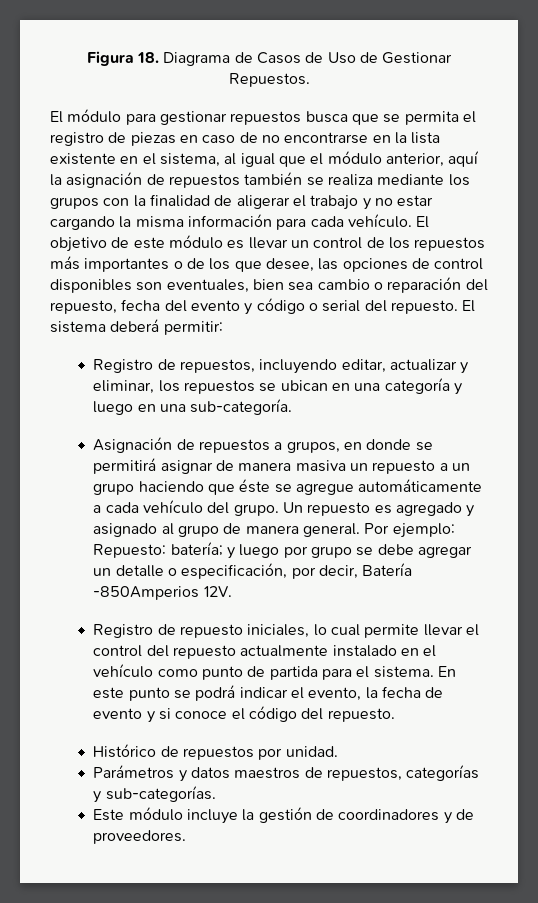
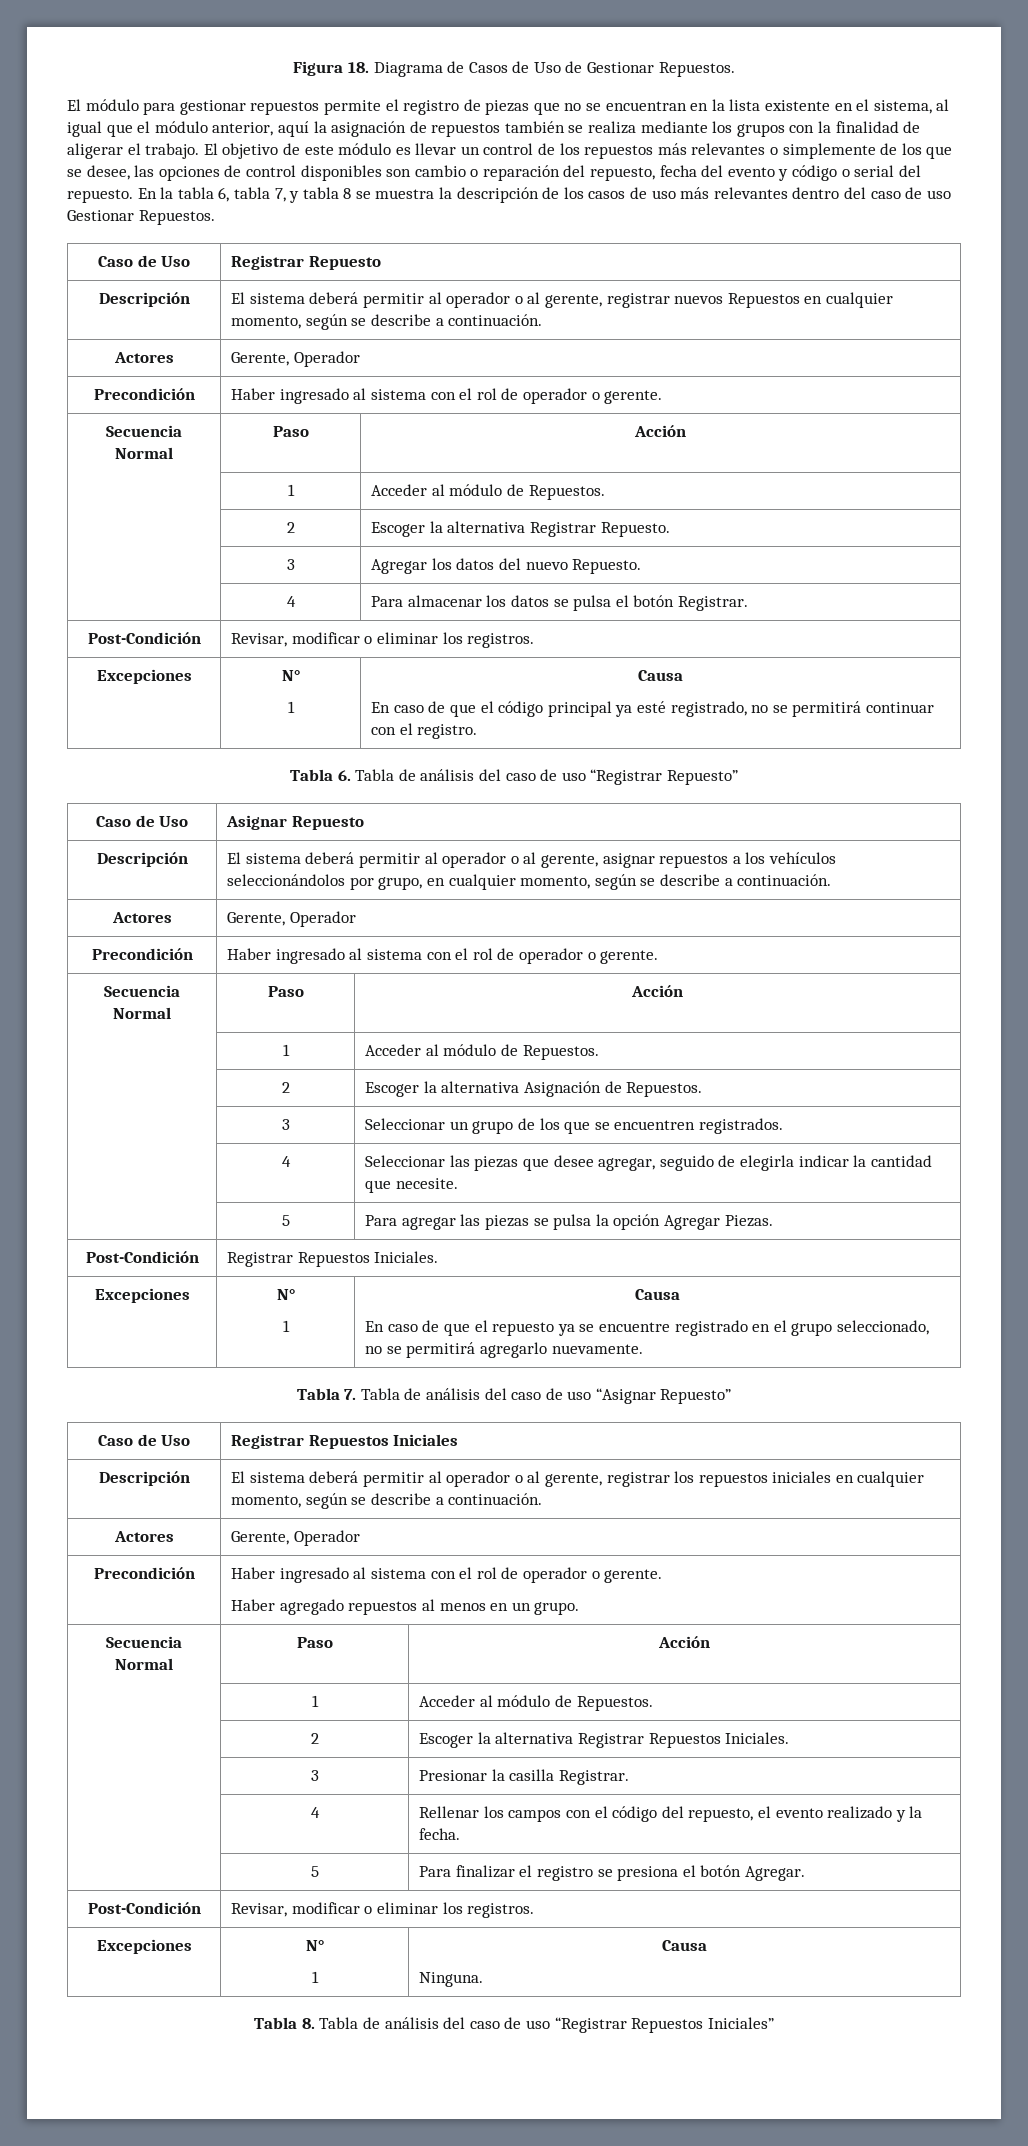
[305,111,476,125] [50,132,369,146] busca que se permita el registro de piezas en caso de no encontrarse -> [323,99,687,115] permite el registro de piezas que no se encuentran
[310,195,434,210] [50,214,412,230] trabajo y no estar cargando la misma información para cada vehículo. -> [145,143,200,159] trabajo.
[84,258,262,272] importantes o de los que -> [691,143,953,159] [67,169,82,177] relevantes o simplemente de los que se
[166,279,314,293] eventuales, bien sea -> (412, 173) none
[462,300,476,312] [50,319,223,335] [93,359,469,374] [93,378,462,395] [93,399,293,415] [93,437,433,453] [93,458,470,474] [93,479,483,495] [93,500,475,517] [93,523,455,538] [93,542,472,559] [93,563,413,579] [93,586,232,600] [93,624,479,638] [93,645,437,659] [93,664,456,680] [93,685,444,701] [93,706,395,723] [93,744,338,760] [93,765,480,782] [93,786,216,803] [93,807,474,824] [93,830,187,844] El sistema deberá permitir: // Registro de repuestos, incluyendo editar, actualizar y eliminar, los repuestos se ubican en una categoría y luego en una sub-categoría. // Asignación de repuestos a grupos, en donde se permitirá asignar de manera masiva un repuesto a un grupo haciendo que éste se agregue automáticamente a cada vehículo del grupo. Un repuesto es agregado y asignado al grupo de manera general. Por ejemplo: Repuesto: batería; y luego por grupo se debe agregar un detalle o especificación, por decir, Batería -850Amperios 12V. // Registro de repuesto iniciales, lo cual permite llevar el control del repuesto actualmente instalado en el vehículo como punto de partida para el sistema. En este punto se podrá indicar el evento, la fecha de evento y si conoce el código del repuesto. // Histórico de repuestos por unidad. // Parámetros y datos maestros de repuestos, categorías y sub-categorías. // Este módulo incluye la gestión de coordinadores y de proveedores. -> [137,187,951,203] [67,210,215,225] [97,255,191,267] [231,255,381,270] [98,292,190,307] [231,292,893,308] [231,314,543,330] [113,352,174,363] [231,351,360,367] [93,388,195,400] [231,388,663,404] [106,425,182,437] [115,447,173,459] [272,426,309,437] [634,425,686,437] [287,484,295,496] [371,484,605,500] [286,522,295,533] [371,521,670,537] [286,559,295,570] [371,558,642,574] [286,596,296,607] [371,595,748,611] [87,632,201,644] [231,632,535,648] [96,669,192,684] [281,670,300,681] [287,701,295,713] [638,670,683,681] [371,701,934,717] [371,723,478,739] [290,769,738,785] [95,815,189,827] [226,815,364,830] [96,852,188,867] [227,852,836,868] [227,874,832,890] [111,912,172,923] [227,911,356,927] [91,948,193,960] [227,948,659,964] [104,985,180,997] [113,1007,171,1019] [267,986,304,997] [631,985,683,997] [282,1044,290,1056] [365,1044,599,1060] [281,1082,290,1093] [365,1081,703,1097] [281,1119,290,1130] [365,1118,783,1134] [281,1156,291,1167] [365,1155,932,1171] [365,1178,458,1193] [281,1215,290,1226] [365,1214,773,1230] [85,1251,199,1263] [227,1251,439,1267] [94,1288,190,1303] [276,1289,295,1300] [282,1320,290,1332] [635,1289,680,1300] [365,1320,929,1336] [365,1342,643,1358] [296,1388,732,1404] [97,1434,191,1446] [231,1434,459,1449] [98,1471,190,1486] [231,1471,925,1487] [231,1493,543,1509] [113,1531,174,1542] [231,1530,360,1546] [93,1567,195,1579] [231,1567,663,1583] [231,1599,580,1615] [106,1636,182,1648] [115,1658,173,1670] [296,1637,333,1648] [658,1636,710,1648] [311,1695,319,1707] [419,1695,653,1711] [310,1733,319,1744] [419,1732,790,1748] [310,1770,319,1781] [419,1769,629,1785] [310,1807,320,1818] [419,1806,923,1822] [419,1828,461,1840] [310,1866,319,1877] [419,1865,805,1881] [87,1902,201,1914] [231,1902,535,1918] [96,1939,192,1954] [305,1940,324,1951] [311,1971,319,1983] [662,1940,707,1951] [419,1972,484,1987] [254,2017,774,2033] En la tabla 6, tabla 7, y tabla 8 se muestra la descripción de los casos de uso más relevantes dentro del caso de uso Gestionar Repuestos. // Caso de Uso | Registrar Repuesto // Descripción | El sistema deberá permitir al operador o al gerente, registrar nuevos Repuestos en cualquier momento, según se describe a continuación. // Actores | Gerente, Operador // Precondición | Haber ingresado al sistema con el rol de operador o gerente. // Secuencia Normal | Paso | Acción // | 1 | Acceder al módulo de Repuestos. // | 2 | Escoger la alternativa Registrar Repuesto. // | 3 | Agregar los datos del nuevo Repuesto. // | 4 | Para almacenar los datos se pulsa el botón Registrar. // Post-Condición | Revisar, modificar o eliminar los registros. // Excepciones | N° // 1 | Causa // En caso de que el código principal ya esté registrado, no se permitirá continuar con el registro. // Tabla 6. Tabla de análisis del caso de uso “Registrar Repuesto” // Caso de Uso | Asignar Repuesto // Descripción | El sistema deberá permitir al operador o al gerente, asignar repuestos a los vehículos seleccionándolos por grupo, en cualquier momento, según se describe a continuación. // Actores | Gerente, Operador // Precondición | Haber ingresado al sistema con el rol de operador o gerente. // Secuencia Normal | Paso | Acción // | 1 | Acceder al módulo de Repuestos. // | 2 | Escoger la alternativa Asignación de Repuestos. // | 3 | Seleccionar un grupo de los que se encuentren registrados. // | 4 | Seleccionar las piezas que desee agregar, seguido de elegirla indicar la cantidad que necesite. // | 5 | Para agregar las piezas se pulsa la opción Agregar Piezas. // Post-Condición | Registrar Repuestos Iniciales. // Excepciones | N° // 1 | Causa // En caso de que el repuesto ya se encuentre registrado en el grupo seleccionado, no se permitirá agregarlo nuevamente. // Tabla 7. Tabla de análisis del caso de uso “Asignar Repuesto” // Caso de Uso | Registrar Repuestos Iniciales // Descripción | El sistema deberá permitir al operador o al gerente, registrar los repuestos iniciales en cualquier momento, según se describe a continuación. // Actores | Gerente, Operador // Precondición | Haber ingresado al sistema con el rol de operador o gerente. // Haber agregado repuestos al menos en un grupo. // Secuencia Normal | Paso | Acción // | 1 | Acceder al módulo de Repuestos. // | 2 | Escoger la alternativa Registrar Repuestos Iniciales. // | 3 | Presionar la casilla Registrar. // | 4 | Rellenar los campos con el código del repuesto, el evento realizado y la fecha. // | 5 | Para finalizar el registro se presiona el botón Agregar. // Post-Condición | Revisar, modificar o eliminar los registros. // Excepciones | N° // 1 | Causa // Ninguna. // Tabla 8. Tabla de análisis del caso de uso “Registrar Repuestos Iniciales”

